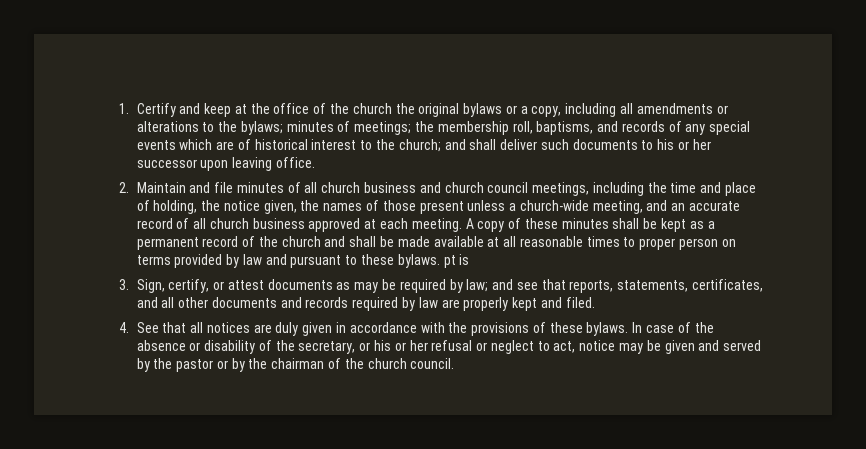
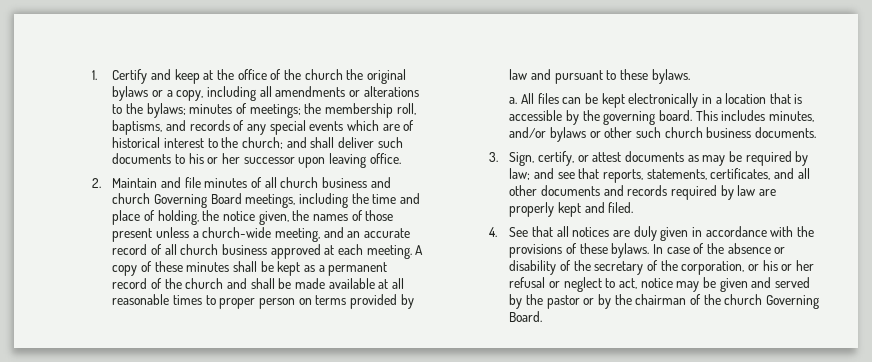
[487,182,529,193] council -> [153,193,242,208] Governing Board
[443,254,470,268] pt is -> [509,93,803,108] [509,110,814,125] [509,127,816,142] // a. All files can be kept electronically in a location that is accessible by the governing board. This includes minutes, and/or bylaws or other such church business documents.
[298,341,356,354] secretary, -> [594,260,745,275] secretary of the corporation,
[410,358,455,369] council. -> [765,295,819,309] [509,311,543,322] Governing Board.

